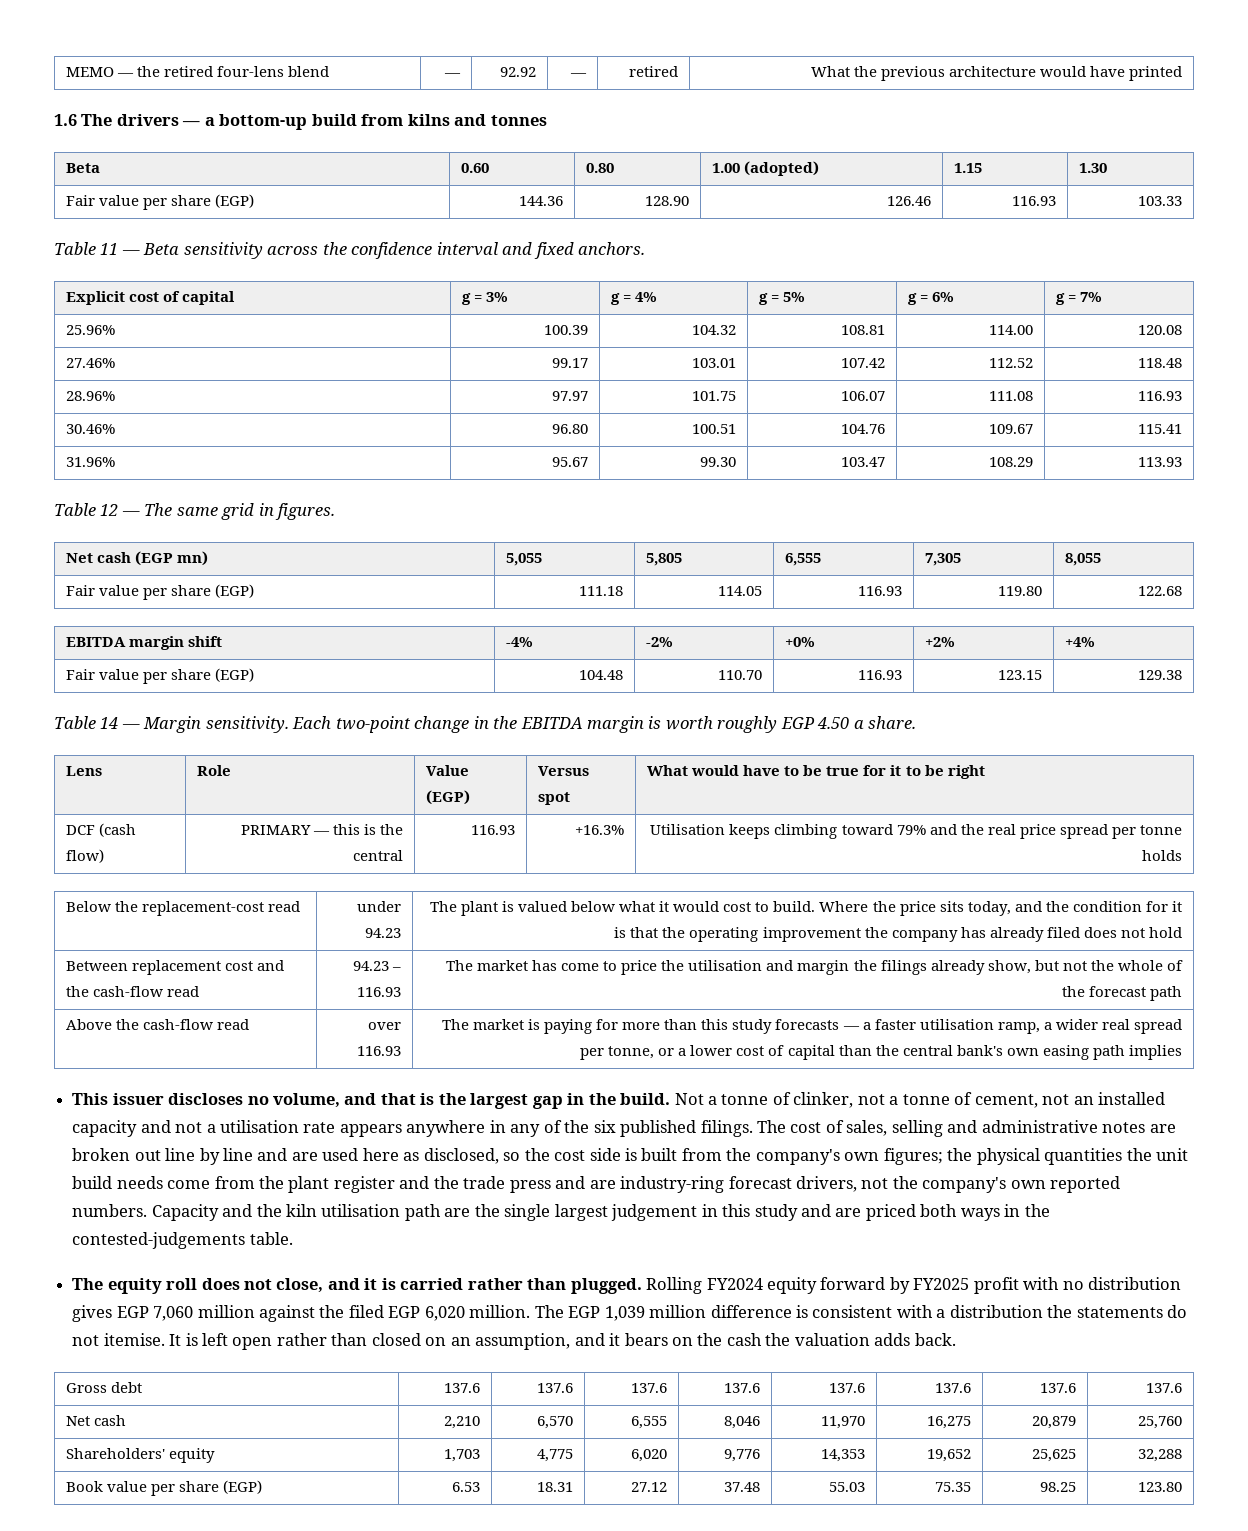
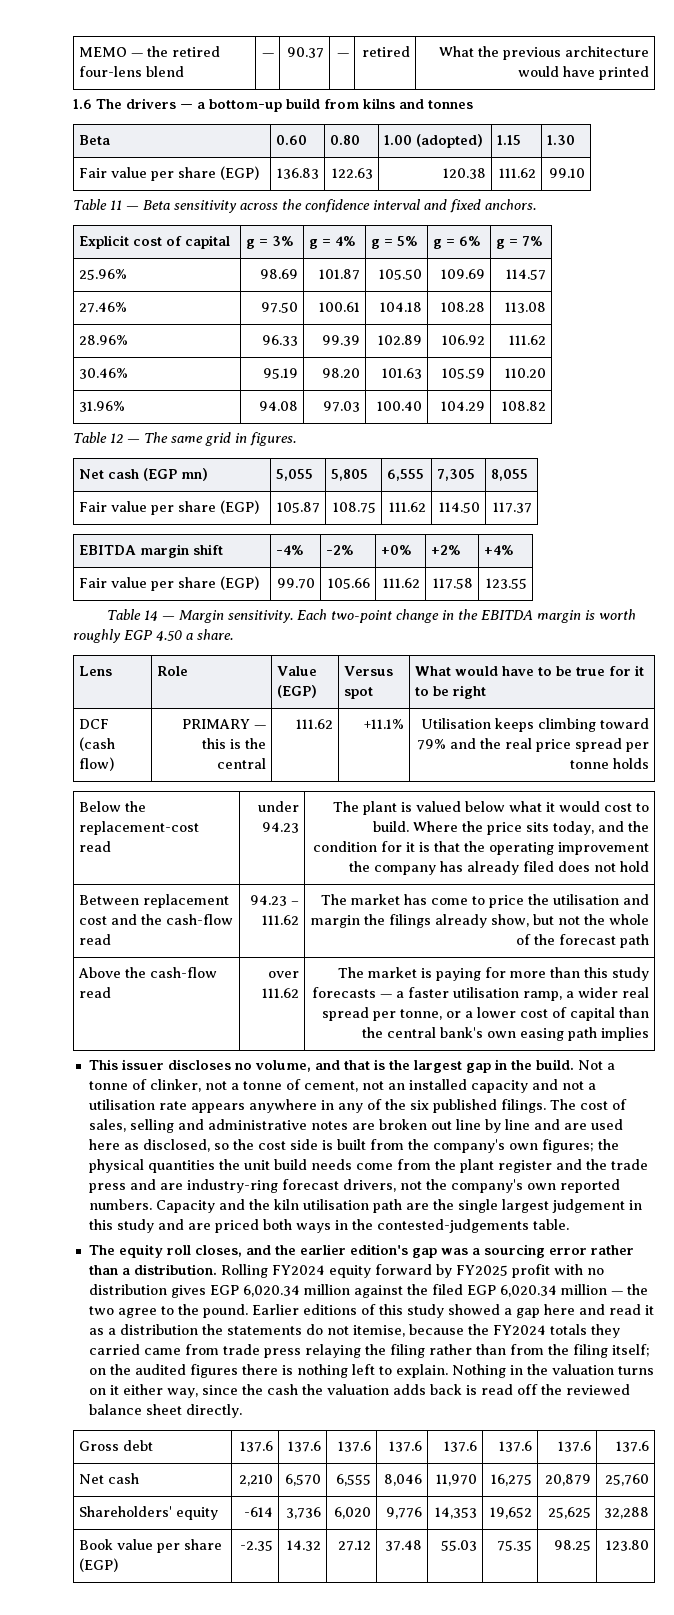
[499,67,536,77] 92.92 -> [287,47,325,58] 90.37
[518,196,563,206] [644,196,689,206] [886,196,931,206] [1011,196,1056,206] [1137,196,1182,206] 144.36 | 128.90 | 126.46 | 116.93 | 103.33 -> [277,168,320,179] [332,168,374,179] [443,168,487,179] [499,168,537,178] [549,168,586,178] 136.83 | 122.63 | 120.38 | 111.62 | 99.10
[543,325,588,335] [691,325,736,335] [840,325,885,335] [988,325,1033,335] [1137,325,1182,335] [66,358,116,368] [551,358,588,368] [691,358,736,368] [840,358,885,368] [988,358,1033,368] [1137,358,1182,368] [66,391,116,401] [551,391,588,401] [691,391,736,401] [840,391,885,401] [988,391,1033,401] [1137,391,1182,401] [66,424,116,434] [551,424,588,434] [691,424,736,434] [840,424,885,434] [988,424,1033,434] [1137,424,1182,434] [66,457,116,467] [551,457,588,467] [699,457,736,467] [840,457,885,467] [988,457,1033,467] [1137,457,1182,467] 100.39 | 104.32 | 108.81 | 114.00 | 120.08 // 27.46% | 99.17 | 103.01 | 107.42 | 112.52 | 118.48 // 28.96% | 97.97 | 101.75 | 106.07 | 111.08 | 116.93 // 30.46% | 96.80 | 100.51 | 104.76 | 109.67 | 115.41 // 31.96% | 95.67 | 99.30 | 103.47 | 108.29 | 113.93 -> [260,269,299,279] [319,269,361,280] [379,269,423,280] [441,269,486,279] [506,269,547,280] [78,302,127,313] [261,302,299,313] [319,302,361,312] [380,302,423,312] [441,302,486,312] [505,302,547,313] [78,335,128,345] [262,335,299,346] [322,335,361,346] [378,335,423,345] [442,335,486,345] [509,335,547,345] [78,368,128,379] [263,368,299,379] [322,368,361,378] [382,368,423,379] [442,368,486,379] [505,368,547,378] [78,401,125,412] [259,401,299,411] [323,401,361,412] [377,401,423,411] [441,401,486,411] [502,401,547,411] 98.69 | 101.87 | 105.50 | 109.69 | 114.57 // 27.46% | 97.50 | 100.61 | 104.18 | 108.28 | 113.08 // 28.96% | 96.33 | 99.39 | 102.89 | 106.92 | 111.62 // 30.46% | 95.19 | 98.20 | 101.63 | 105.59 | 110.20 // 31.96% | 94.08 | 97.03 | 100.40 | 104.29 | 108.82
[578,586,623,596] [717,586,762,596] [857,586,902,596] [997,586,1042,596] [1137,586,1182,596] 111.18 | 114.05 | 116.93 | 119.80 | 122.68 -> [277,502,321,513] [333,502,377,513] [389,502,427,512] [439,502,481,513] [493,502,533,513] 105.87 | 108.75 | 111.62 | 114.50 | 117.37
[578,670,623,680] [717,670,762,680] [857,670,902,680] [997,670,1042,680] [1137,670,1182,680] 104.48 | 110.70 | 116.93 | 123.15 | 129.38 -> [277,578,316,589] [328,578,371,589] [383,578,421,588] [433,578,474,589] [486,578,528,589] 99.70 | 105.66 | 111.62 | 117.58 | 123.55
[470,825,515,835] [574,825,624,835] 116.93 | +16.3% -> [296,719,334,729] [364,719,405,729] 111.62 | +11.1%
[356,987,401,997] 116.93 -> [262,915,300,925] 111.62
[356,1046,401,1056] 116.93 -> [262,988,300,998] 111.62
[201,1278,642,1294] does not close, and it is carried rather than plugged. -> [194,1244,634,1258] [88,1264,217,1275] closes, and the earlier edition's gap was a sourcing error rather than a distribution.
[153,1306,194,1321] 7,060 -> [242,1285,300,1297] 6,020.34
[424,1305,933,1321] 6,020 million. The EGP 1,039 million difference is consistent with -> [499,1284,648,1297] [88,1304,654,1318] [88,1328,104,1335] 6,020.34 million — the two agree to the pound. Earlier editions of this study showed a gap here and read it as
[103,1333,693,1350] itemise. It is left open rather than closed on an assumption, and it bears on -> [352,1324,620,1338] [88,1344,650,1358] [88,1364,654,1378] [88,1384,238,1398] itemise, because the FY2024 totals they carried came from trade press relaying the filing rather than from the filing itself; on the audited figures there is nothing left to explain. Nothing in the valuation turns on it either way, since
[914,1333,956,1346] back. -> [429,1384,630,1395] [88,1404,242,1418] back is read off the reviewed balance sheet directly.
[443,1449,480,1462] [536,1449,573,1462] 1,703 | 4,775 -> [244,1507,274,1517] [286,1507,322,1519] -614 | 3,736
[451,1482,480,1492] [536,1482,573,1492] 6.53 | 18.31 -> [240,1540,274,1551] [287,1540,322,1551] -2.35 | 14.32

